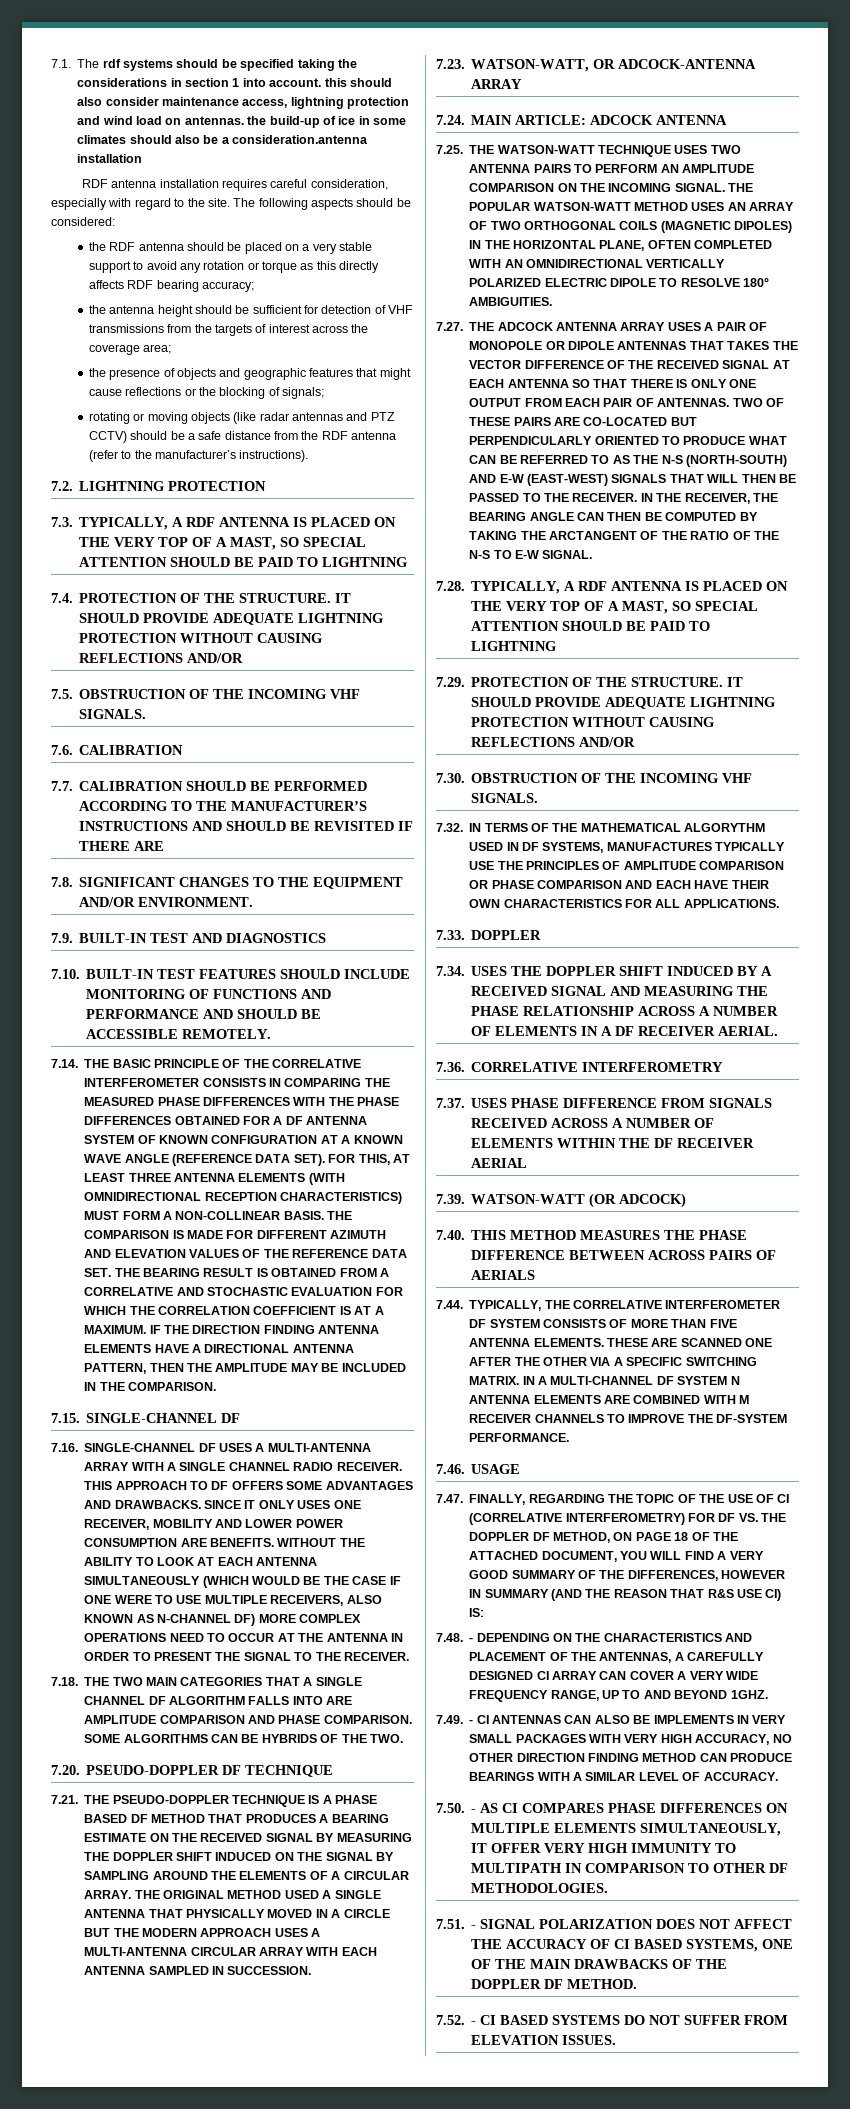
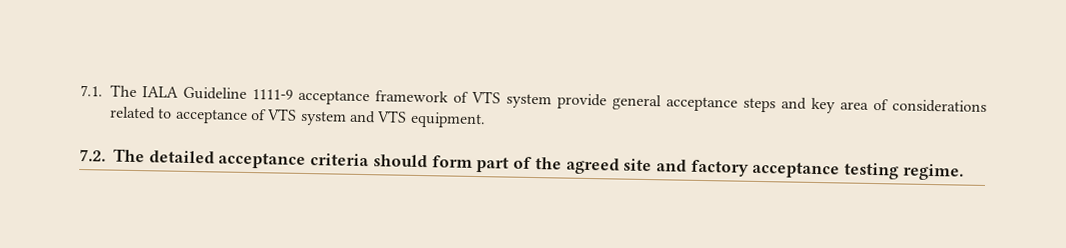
[102,59,357,71] [77,78,392,87] [77,97,410,109] [77,116,406,128] [77,135,369,144] [77,154,143,163] [81,179,388,191] [51,198,411,210] [51,217,115,226] [88,242,373,254] [88,261,380,273] [88,280,254,292] [88,305,414,317] [88,324,369,336] [88,344,172,355] [88,368,411,380] [88,387,325,399] [88,412,395,424] [88,431,397,443] [88,450,309,462] [51,481,267,491] [51,517,397,530] [79,537,367,550] [79,557,408,567] [51,593,352,603] [79,613,384,625] [79,633,323,643] [79,653,244,663] [51,689,361,699] [79,709,147,719] [51,745,184,755] [51,781,368,791] [79,801,368,811] [79,821,414,831] [79,841,165,851] [51,877,404,889] [79,897,254,907] [51,933,327,943] [51,969,411,979] [86,989,332,999] [86,1009,322,1019] [86,1029,272,1039] [51,1059,362,1068] [84,1078,390,1087] [84,1097,400,1106] [84,1116,368,1125] [84,1135,403,1144] [84,1154,410,1166] [84,1173,345,1185] [84,1192,402,1204] [84,1211,353,1220] [84,1230,387,1239] [84,1249,407,1258] [84,1268,389,1277] [84,1287,403,1296] [84,1306,384,1315] [84,1325,380,1334] [84,1344,354,1353] [84,1363,406,1374] [84,1382,216,1391] [51,1413,241,1423] [51,1443,371,1452] [84,1462,402,1471] [84,1481,413,1490] [84,1500,361,1509] [84,1519,343,1530] [84,1538,365,1547] [84,1557,318,1566] [84,1576,401,1588] [84,1595,382,1606] [84,1614,362,1626] [84,1633,403,1642] [84,1652,409,1661] [51,1677,362,1686] [84,1696,353,1705] [84,1715,412,1724] [84,1734,403,1743] [51,1765,334,1777] [51,1795,378,1807] [84,1814,389,1823] [84,1833,412,1842] [84,1852,394,1861] [84,1871,409,1880] [84,1890,381,1899] [84,1909,390,1918] [84,1928,321,1937] [84,1947,377,1956] [84,1966,312,1975] [436,59,757,72] [471,79,523,89] [436,115,728,125] [436,145,741,157] [469,164,755,173] [469,183,754,192] [469,202,795,211] [469,221,793,233] [469,240,773,251] [469,259,726,268] [469,277,770,287] [469,297,553,306] [436,322,767,331] [469,341,798,350] [469,360,790,369] [469,379,756,388] [469,398,784,407] [469,417,697,426] [469,436,787,445] [469,455,787,467] [469,474,796,486] [469,493,778,504] [469,512,758,521] [469,531,779,540] [469,550,593,559] [436,581,789,594] [471,601,759,614] [471,621,711,631] [471,641,557,651] [436,677,744,687] [471,697,776,709] [471,717,715,727] [471,737,636,747] [436,773,753,783] [471,793,539,803] [436,823,766,832] [469,842,786,853] [469,861,785,870] [469,880,769,889] [469,899,779,908] [436,930,542,940] [436,966,773,976] [471,986,769,996] [471,1006,779,1016] [471,1026,779,1036] [436,1062,724,1072] [436,1098,773,1108] [471,1118,715,1128] [471,1138,755,1148] [471,1158,528,1168] [436,1193,687,1208] [436,1230,748,1240] [471,1250,777,1260] [471,1270,536,1280] [436,1300,781,1311] [469,1319,737,1328] [469,1338,773,1347] [469,1357,757,1366] [469,1376,740,1385] [469,1395,750,1404] [469,1414,788,1423] [469,1433,570,1442] [436,1464,521,1474] [436,1494,790,1505] [469,1513,787,1525] [469,1532,738,1543] [469,1551,764,1562] [469,1570,786,1581] [469,1589,782,1601] [469,1608,485,1617] [436,1633,753,1642] [469,1652,765,1663] [469,1671,758,1680] [469,1690,768,1702] [436,1715,787,1724] [469,1734,792,1745] [469,1753,793,1762] [469,1772,778,1781] [436,1803,789,1813] [471,1823,782,1836] [471,1843,737,1853] [471,1863,789,1873] [471,1883,609,1893] [436,1919,793,1929] [471,1939,794,1952] [471,1959,728,1969] [471,1979,638,1989] [436,2015,789,2025] [471,2035,617,2045] rdf systems should be specified taking the considerations in section 1 into account. this should also consider maintenance access, lightning protection and wind load on antennas. the build-up of ice in some climates should also be a consideration.antenna installation // RDF antenna installation requires careful consideration, especially with regard to the site. The following aspects should be considered: // the RDF antenna should be placed on a very stable support to avoid any rotation or torque as this directly affects RDF bearing accuracy; // the antenna height should be sufficient for detection of VHF transmissions from the targets of interest across the coverage area; // the presence of objects and geographic features that might cause reflections or the blocking of signals; // rotating or moving objects (like radar antennas and PTZ CCTV) should be a safe distance from the RDF antenna (refer to the manufacturer’s instructions). // 7.2. LIGHTNING PROTECTION // 7.3. TYPICALLY, A RDF ANTENNA IS PLACED ON THE VERY TOP OF A MAST, SO SPECIAL ATTENTION SHOULD BE PAID TO LIGHTNING // 7.4. PROTECTION OF THE STRUCTURE. IT SHOULD PROVIDE ADEQUATE LIGHTNING PROTECTION WITHOUT CAUSING REFLECTIONS AND/OR // 7.5. OBSTRUCTION OF THE INCOMING VHF SIGNALS. // 7.6. CALIBRATION // 7.7. CALIBRATION SHOULD BE PERFORMED ACCORDING TO THE MANUFACTURER’S INSTRUCTIONS AND SHOULD BE REVISITED IF THERE ARE // 7.8. SIGNIFICANT CHANGES TO THE EQUIPMENT AND/OR ENVIRONMENT. // 7.9. BUILT-IN TEST AND DIAGNOSTICS // 7.10. BUILT-IN TEST FEATURES SHOULD INCLUDE MONITORING OF FUNCTIONS AND PERFORMANCE AND SHOULD BE ACCESSIBLE REMOTELY. // 7.14. THE BASIC PRINCIPLE OF THE CORRELATIVE INTERFEROMETER CONSISTS IN COMPARING THE MEASURED PHASE DIFFERENCES WITH THE PHASE DIFFERENCES OBTAINED FOR A DF ANTENNA SYSTEM OF KNOWN CONFIGURATION AT A KNOWN WAVE ANGLE (REFERENCE DATA SET). FOR THIS, AT LEAST THREE ANTENNA ELEMENTS (WITH OMNIDIRECTIONAL RECEPTION CHARACTERISTICS) MUST FORM A NON-COLLINEAR BASIS. THE COMPARISON IS MADE FOR DIFFERENT AZIMUTH AND ELEVATION VALUES OF THE REFERENCE DATA SET. THE BEARING RESULT IS OBTAINED FROM A CORRELATIVE AND STOCHASTIC EVALUATION FOR WHICH THE CORRELATION COEFFICIENT IS AT A MAXIMUM. IF THE DIRECTION FINDING ANTENNA ELEMENTS HAVE A DIRECTIONAL ANTENNA PATTERN, THEN THE AMPLITUDE MAY BE INCLUDED IN THE COMPARISON. // 7.15. SINGLE-CHANNEL DF // 7.16. SINGLE-CHANNEL DF USES A MULTI-ANTENNA ARRAY WITH A SINGLE CHANNEL RADIO RECEIVER. THIS APPROACH TO DF OFFERS SOME ADVANTAGES AND DRAWBACKS. SINCE IT ONLY USES ONE RECEIVER, MOBILITY AND LOWER POWER CONSUMPTION ARE BENEFITS. WITHOUT THE ABILITY TO LOOK AT EACH ANTENNA SIMULTANEOUSLY (WHICH WOULD BE THE CASE IF ONE WERE TO USE MULTIPLE RECEIVERS, ALSO KNOWN AS N-CHANNEL DF) MORE COMPLEX OPERATIONS NEED TO OCCUR AT THE ANTENNA IN ORDER TO PRESENT THE SIGNAL TO THE RECEIVER. // 7.18. THE TWO MAIN CATEGORIES THAT A SINGLE CHANNEL DF ALGORITHM FALLS INTO ARE AMPLITUDE COMPARISON AND PHASE COMPARISON. SOME ALGORITHMS CAN BE HYBRIDS OF THE TWO. // 7.20. PSEUDO-DOPPLER DF TECHNIQUE // 7.21. THE PSEUDO-DOPPLER TECHNIQUE IS A PHASE BASED DF METHOD THAT PRODUCES A BEARING ESTIMATE ON THE RECEIVED SIGNAL BY MEASURING THE DOPPLER SHIFT INDUCED ON THE SIGNAL BY SAMPLING AROUND THE ELEMENTS OF A CIRCULAR ARRAY. THE ORIGINAL METHOD USED A SINGLE ANTENNA THAT PHYSICALLY MOVED IN A CIRCLE BUT THE MODERN APPROACH USES A MULTI-ANTENNA CIRCULAR ARRAY WITH EACH ANTENNA SAMPLED IN SUCCESSION. // 7.23. WATSON-WATT, OR ADCOCK-ANTENNA ARRAY // 7.24. MAIN ARTICLE: ADCOCK ANTENNA // 7.25. THE WATSON-WATT TECHNIQUE USES TWO ANTENNA PAIRS TO PERFORM AN AMPLITUDE COMPARISON ON THE INCOMING SIGNAL. THE POPULAR WATSON-WATT METHOD USES AN ARRAY OF TWO ORTHOGONAL COILS (MAGNETIC DIPOLES) IN THE HORIZONTAL PLANE, OFTEN COMPLETED WITH AN OMNIDIRECTIONAL VERTICALLY POLARIZED ELECTRIC DIPOLE TO RESOLVE 180° AMBIGUITIES. // 7.27. THE ADCOCK ANTENNA ARRAY USES A PAIR OF MONOPOLE OR DIPOLE ANTENNAS THAT TAKES THE VECTOR DIFFERENCE OF THE RECEIVED SIGNAL AT EACH ANTENNA SO THAT THERE IS ONLY ONE OUTPUT FROM EACH PAIR OF ANTENNAS. TWO OF THESE PAIRS ARE CO-LOCATED BUT PERPENDICULARLY ORIENTED TO PRODUCE WHAT CAN BE REFERRED TO AS THE N-S (NORTH-SOUTH) AND E-W (EAST-WEST) SIGNALS THAT WILL THEN BE PASSED TO THE RECEIVER. IN THE RECEIVER, THE BEARING ANGLE CAN THEN BE COMPUTED BY TAKING THE ARCTANGENT OF THE RATIO OF THE N-S TO E-W SIGNAL. // 7.28. TYPICALLY, A RDF ANTENNA IS PLACED ON THE VERY TOP OF A MAST, SO SPECIAL ATTENTION SHOULD BE PAID TO LIGHTNING // 7.29. PROTECTION OF THE STRUCTURE. IT SHOULD PROVIDE ADEQUATE LIGHTNING PROTECTION WITHOUT CAUSING REFLECTIONS AND/OR // 7.30. OBSTRUCTION OF THE INCOMING VHF SIGNALS. // 7.32. IN TERMS OF THE MATHEMATICAL ALGORYTHM USED IN DF SYSTEMS, MANUFACTURES TYPICALLY USE THE PRINCIPLES OF AMPLITUDE COMPARISON OR PHASE COMPARISON AND EACH HAVE THEIR OWN CHARACTERISTICS FOR ALL APPLICATIONS. // 7.33. DOPPLER // 7.34. USES THE DOPPLER SHIFT INDUCED BY A RECEIVED SIGNAL AND MEASURING THE PHASE RELATIONSHIP ACROSS A NUMBER OF ELEMENTS IN A DF RECEIVER AERIAL. // 7.36. CORRELATIVE INTERFEROMETRY // 7.37. USES PHASE DIFFERENCE FROM SIGNALS RECEIVED ACROSS A NUMBER OF ELEMENTS WITHIN THE DF RECEIVER AERIAL // 7.39. WATSON-WATT (OR ADCOCK) // 7.40. THIS METHOD MEASURES THE PHASE DIFFERENCE BETWEEN ACROSS PAIRS OF AERIALS // 7.44. TYPICALLY, THE CORRELATIVE INTERFEROMETER DF SYSTEM CONSISTS OF MORE THAN FIVE ANTENNA ELEMENTS. THESE ARE SCANNED ONE AFTER THE OTHER VIA A SPECIFIC SWITCHING MATRIX. IN A MULTI-CHANNEL DF SYSTEM N ANTENNA ELEMENTS ARE COMBINED WITH M RECEIVER CHANNELS TO IMPROVE THE DF-SYSTEM PERFORMANCE. // 7.46. USAGE // 7.47. FINALLY, REGARDING THE TOPIC OF THE USE OF CI (CORRELATIVE INTERFEROMETRY) FOR DF VS. THE DOPPLER DF METHOD, ON PAGE 18 OF THE ATTACHED DOCUMENT, YOU WILL FIND A VERY GOOD SUMMARY OF THE DIFFERENCES, HOWEVER IN SUMMARY (AND THE REASON THAT R&S USE CI) IS: // 7.48. - DEPENDING ON THE CHARACTERISTICS AND PLACEMENT OF THE ANTENNAS, A CAREFULLY DESIGNED CI ARRAY CAN COVER A VERY WIDE FREQUENCY RANGE, UP TO AND BEYOND 1GHZ. // 7.49. - CI ANTENNAS CAN ALSO BE IMPLEMENTS IN VERY SMALL PACKAGES WITH VERY HIGH ACCURACY, NO OTHER DIRECTION FINDING METHOD CAN PRODUCE BEARINGS WITH A SIMILAR LEVEL OF ACCURACY. // 7.50. - AS CI COMPARES PHASE DIFFERENCES ON MULTIPLE ELEMENTS SIMULTANEOUSLY, IT OFFER VERY HIGH IMMUNITY TO MULTIPATH IN COMPARISON TO OTHER DF METHODOLOGIES. // 7.51. - SIGNAL POLARIZATION DOES NOT AFFECT THE ACCURACY OF CI BASED SYSTEMS, ONE OF THE MAIN DRAWBACKS OF THE DOPPLER DF METHOD. // 7.52. - CI BASED SYSTEMS DO NOT SUFFER FROM ELEVATION ISSUES. -> [142,86,987,114] [110,106,486,129] [79,148,964,181] IALA Guideline 1111-9 acceptance framework of VTS system provide general acceptance steps and key area of considerations related to acceptance of VTS system and VTS equipment. // 7.2. The detailed acceptance criteria should form part of the agreed site and factory acceptance testing regime.

